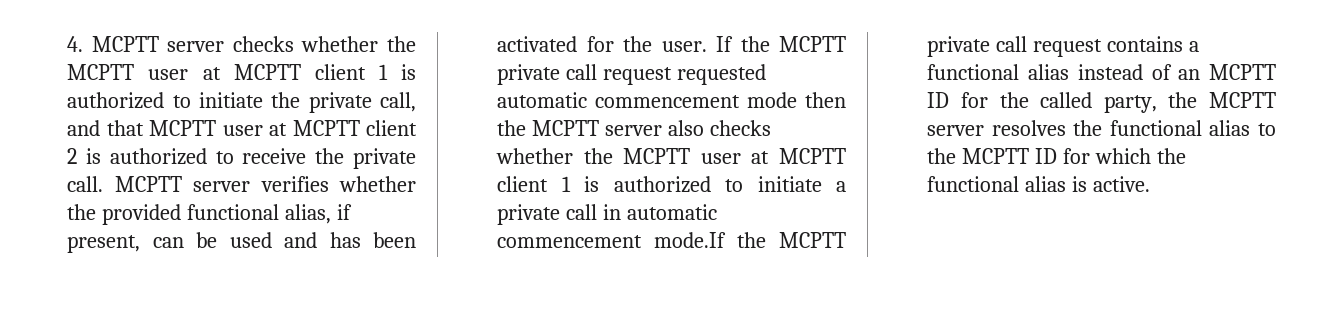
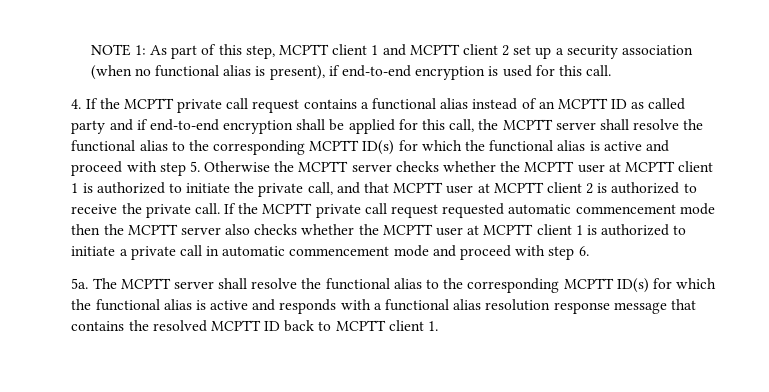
[67,36,84,52] 4. -> [90,44,694,59] [90,65,612,80] [71,98,686,113] [71,119,704,134] [71,140,669,155] [71,161,295,176] NOTE 1: As part of this step, MCPTT client 1 and MCPTT client 2 set up a security association (when no functional alias is present), if end-to-end encryption is used for this call. // 4. If the MCPTT private call request contains a functional alias instead of an MCPTT ID as called party and if end-to-end encryption shall be applied for this call, the MCPTT server shall resolve the functional alias to the corresponding MCPTT ID(s) for which the functional alias is active and proceed with step 5. Otherwise the
[114,176,417,192] [67,204,353,225] [67,232,416,253] [497,36,707,52] MCPTT server verifies whether the provided functional alias, if present, can be used and has been activated for the user. -> (220, 208) none
[654,232,846,248] [927,36,1200,57] [927,64,1276,80] [927,92,1276,113] [927,120,1276,136] [927,148,1187,164] [927,176,1151,192] mode.If the MCPTT private call request contains a functional alias instead of an MCPTT ID for the called party, the MCPTT server resolves the functional alias to the MCPTT ID for which the functional alias is active. -> [393,245,589,260] [71,278,717,293] [71,299,696,314] [71,320,439,332] mode and proceed with step 6. // 5a. The MCPTT server shall resolve the functional alias to the corresponding MCPTT ID(s) for which the functional alias is active and responds with a functional alias resolution response message that contains the resolved MCPTT ID back to MCPTT client 1.

